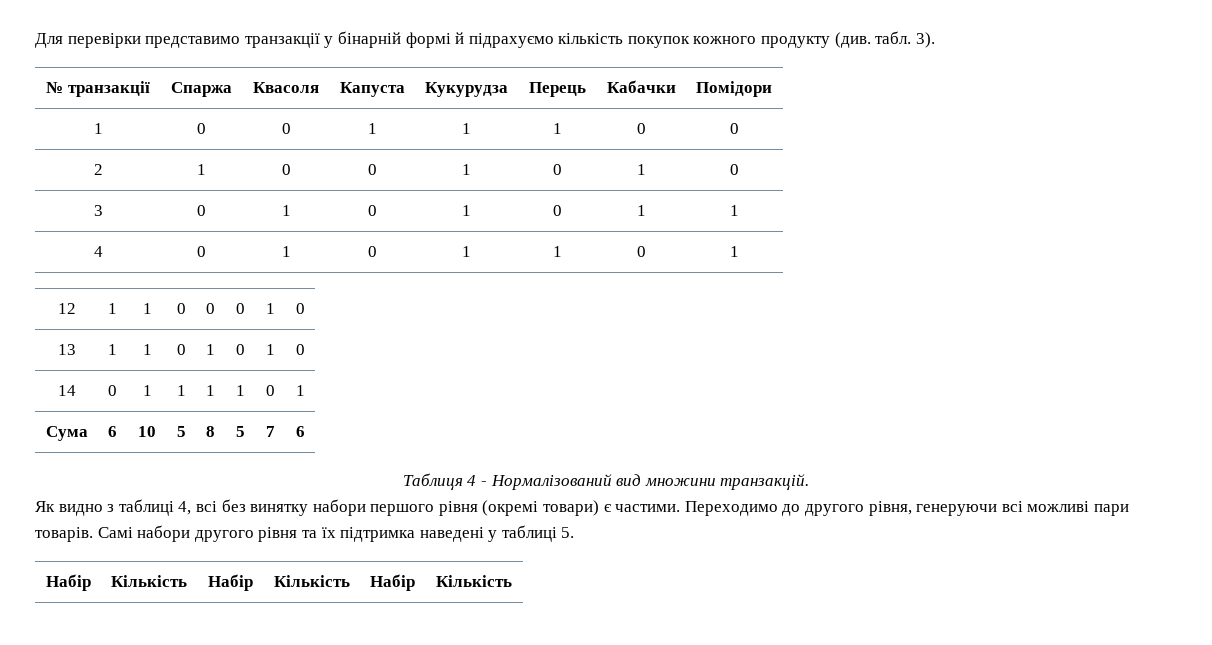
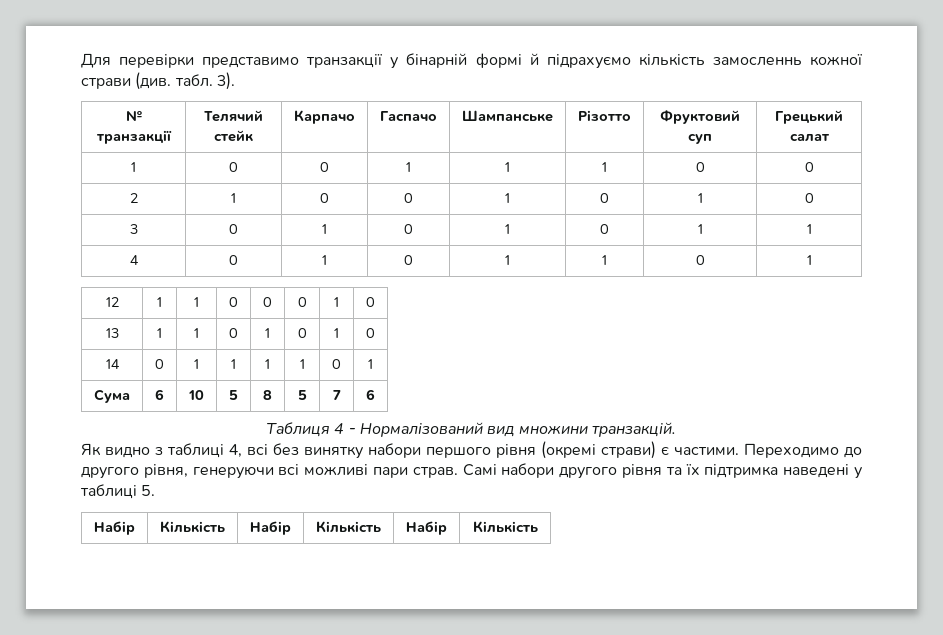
[627,36,831,48] покупок кожного продукту -> [712,54,864,66] [81,78,131,89] замосленнь кожної страви
[171,82,232,97] [253,82,319,93] [339,82,405,97] [425,82,508,97] [529,82,586,97] [606,80,676,93] [696,81,772,97] Спаржа | Квасоля | Капуста | Кукурудза | Перець | Кабачки | Помідори -> [204,110,263,122] [214,130,254,142] [294,110,355,124] [380,111,437,121] [462,110,553,122] [578,110,631,121] [660,110,740,124] [688,134,712,144] [775,110,843,124] [789,134,830,142] Телячий стейк | Карпачо | Гаспачо | Шампанське | Різотто | Фруктовий суп | Грецький салат
[543,500,600,516] товари) -> [601,441,656,459] страви)
[35,527,93,542] товарів. -> [412,467,458,478] страв.

